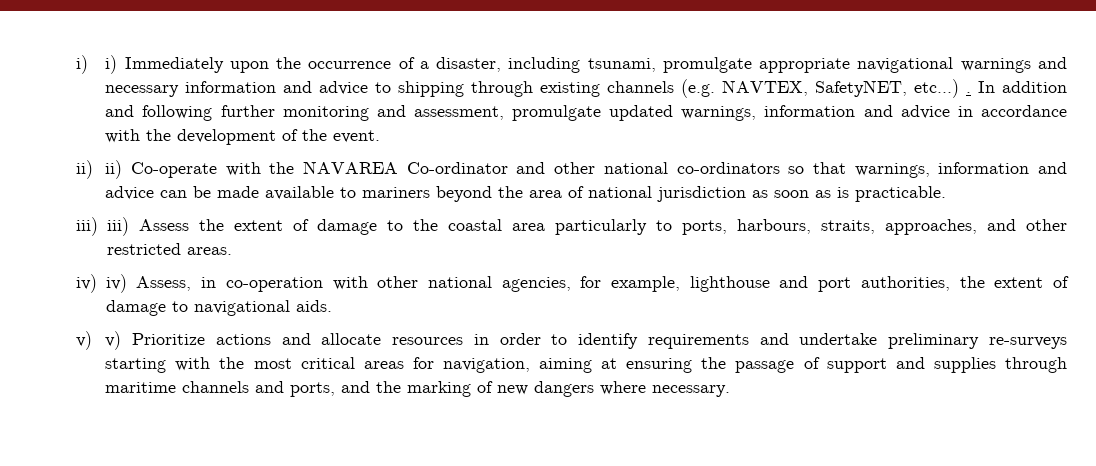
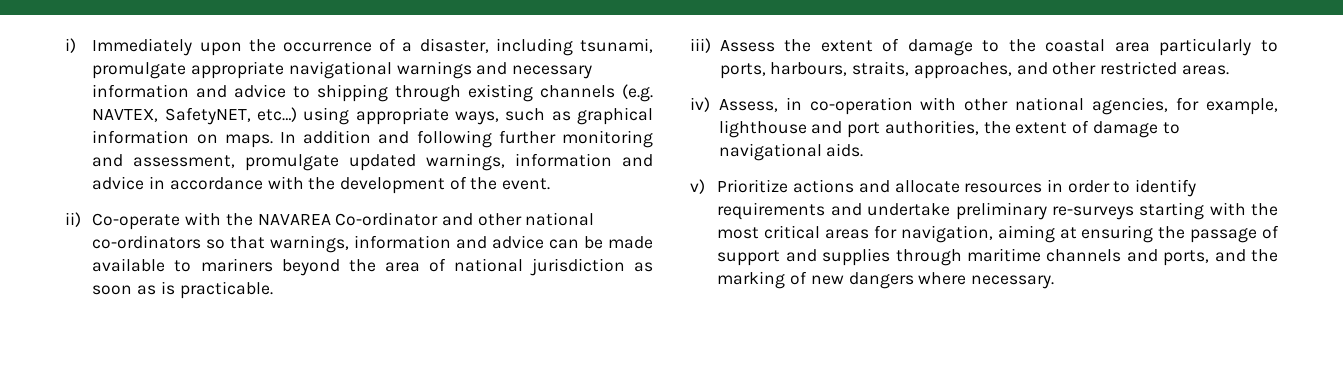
[76,55,118,74] i) i) -> [65,38,76,53] i)
[966,92,972,93] . -> [303,107,653,125] [92,130,273,148] using appropriate ways, such as graphical information on maps.
[105,160,123,179] ii) -> (81, 219) none
[106,217,129,236] iii) -> (711, 45) none
[105,274,127,293] iv) -> (710, 104) none
[105,331,122,350] v) -> (705, 186) none

